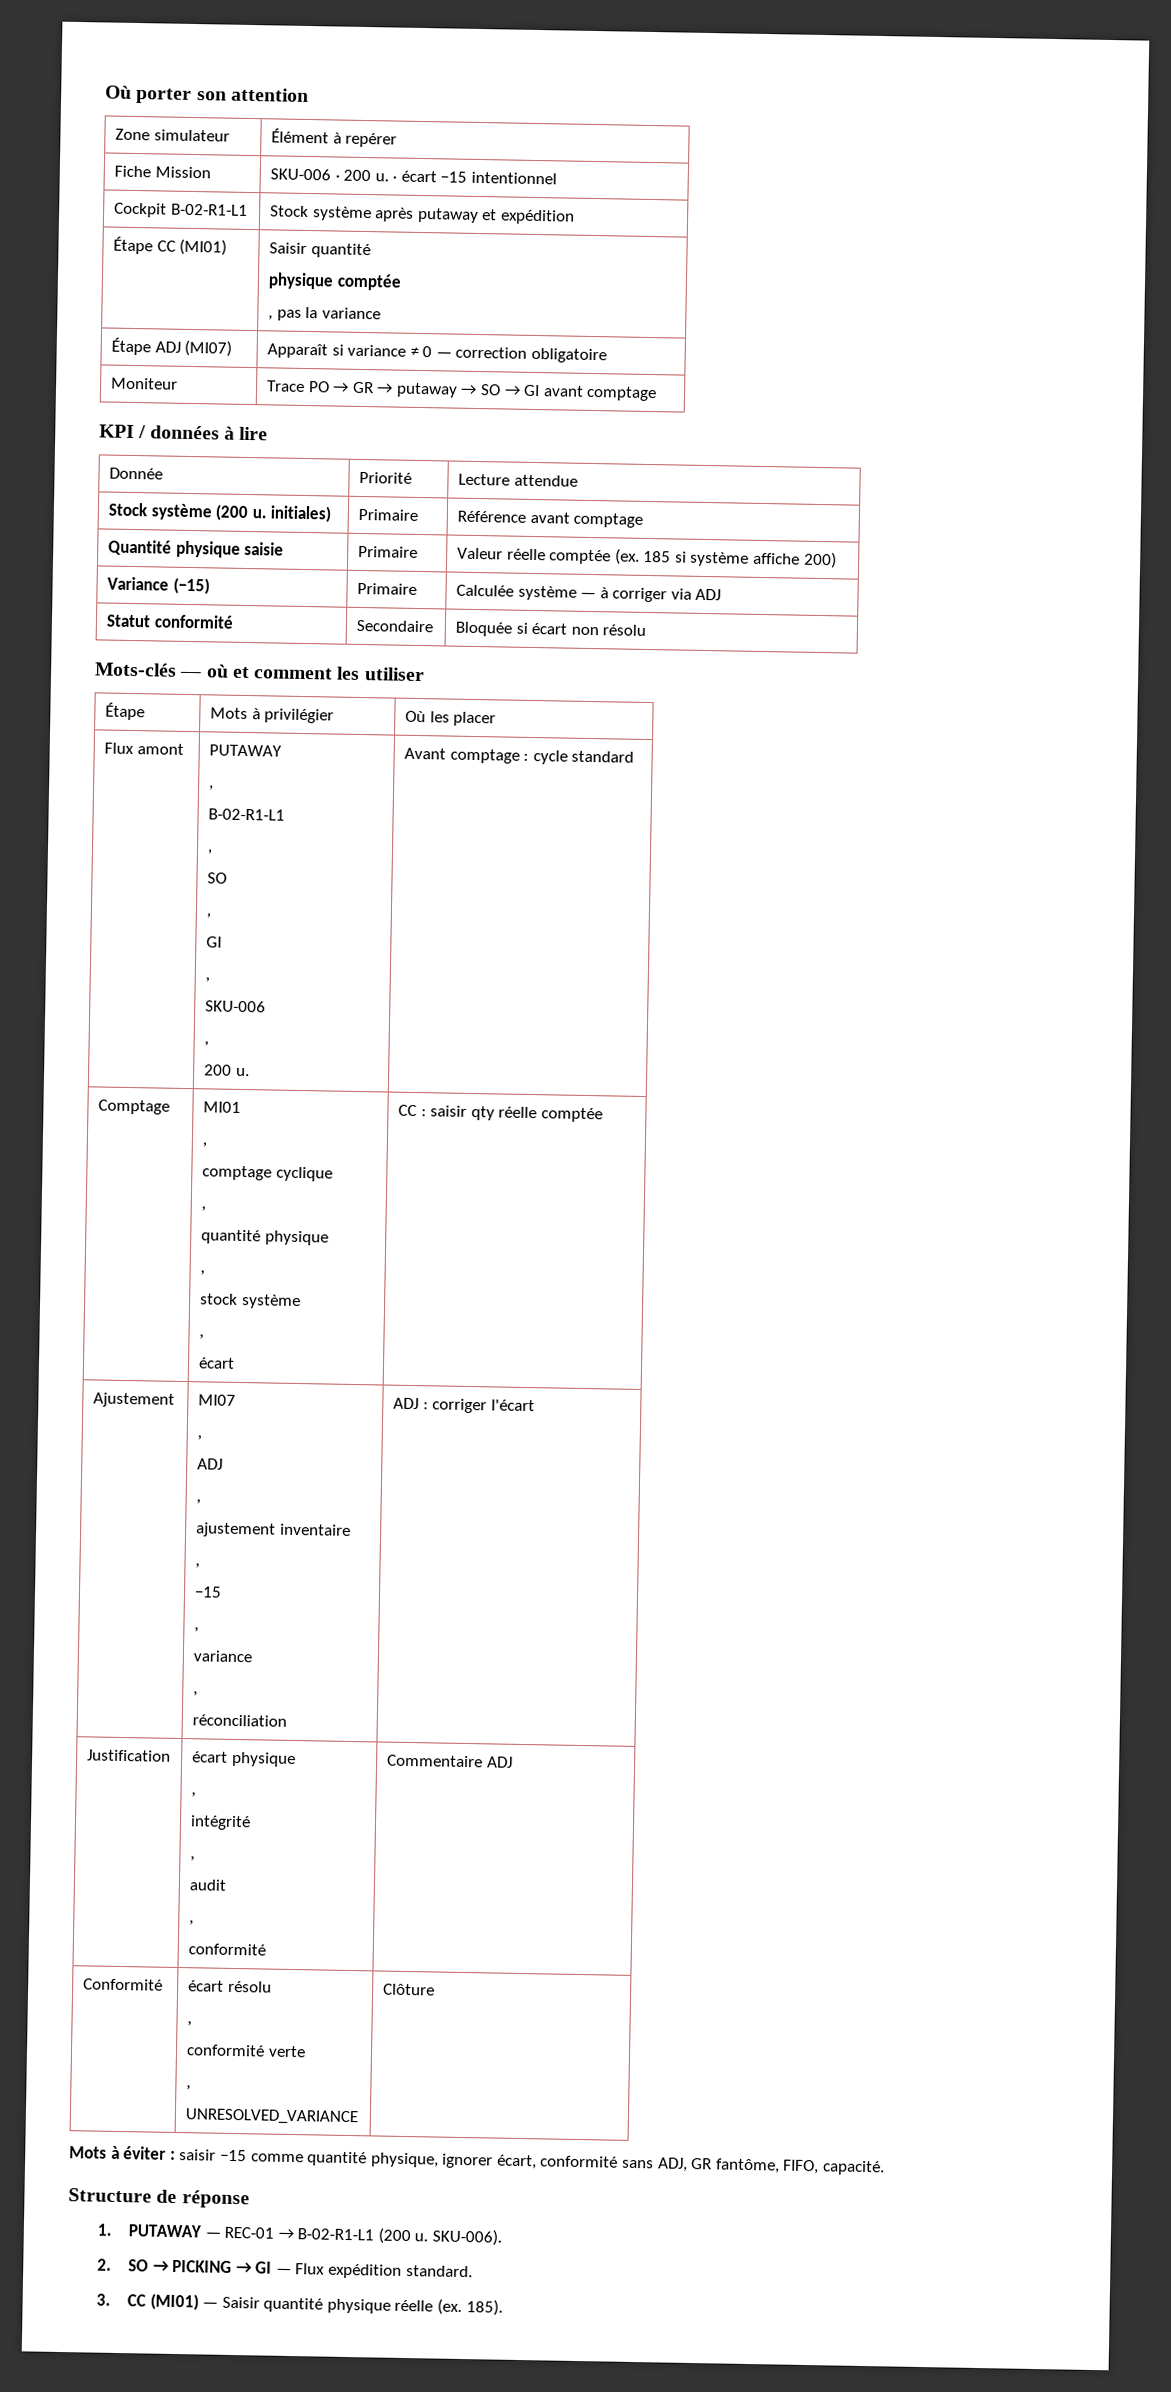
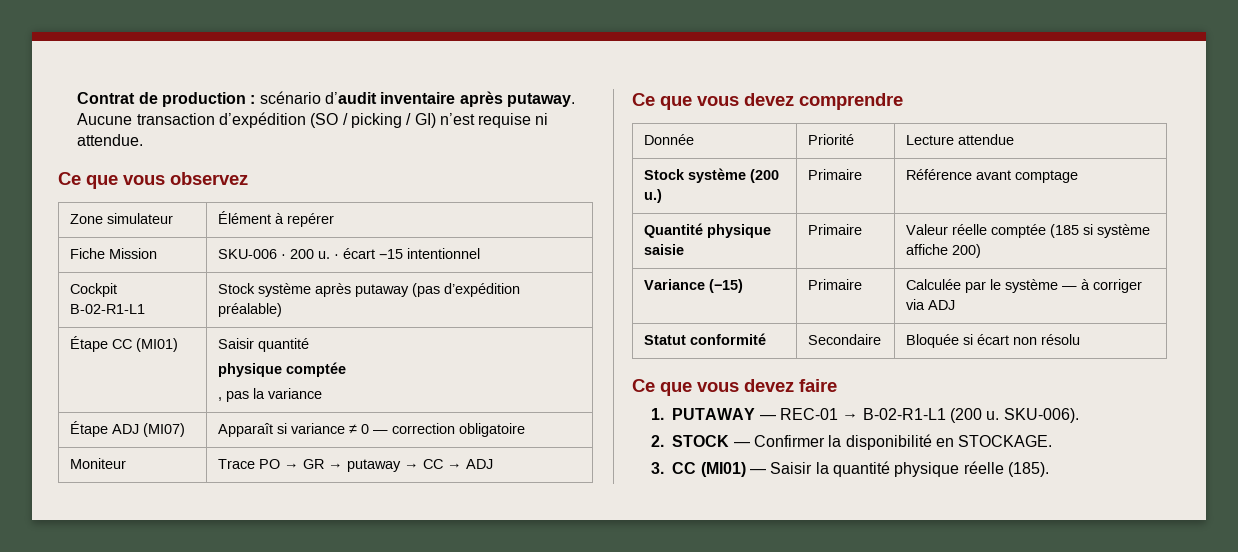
[105,85,309,104] Où porter son attention -> [77,91,575,107] [77,112,549,128] [77,134,144,146] [58,172,248,189] Contrat de production : scénario d’audit inventaire après putaway. Aucune transaction d’expédition (SO / picking / GI) n’est requise ni attendue. // Ce que vous observez
[482,209,575,225] et expédition -> [411,283,520,297] [217,303,282,317] (pas d’expédition préalable)
[480,384,658,402] [99,424,269,441] SO → GI avant comptage // KPI / données à lire -> [422,459,493,469] [632,93,903,110] CC → ADJ // Ce que vous devez comprendre
[251,505,332,523] u. initiales) -> [643,189,662,203] u.)
[614,548,672,565] (ex. 185 -> [1049,224,1079,238] (185
(514, 590) none -> [964,279,1001,293] par le
[95,662,425,682] [104,702,145,721] [209,707,335,724] [404,710,497,727] [103,742,184,755] [208,744,282,757] [208,785,214,791] [207,808,285,821] [206,849,212,855] [206,872,227,884] [205,913,211,919] [205,936,222,948] [204,977,210,983] [204,1000,266,1013] [203,1041,209,1047] [203,1064,250,1077] [403,747,635,765] [97,1099,170,1115] [202,1101,241,1113] [201,1142,207,1148] [201,1165,333,1182] [200,1206,206,1212] [200,1229,329,1246] [199,1270,205,1276] [199,1293,301,1310] [198,1334,204,1340] [197,1357,235,1369] [397,1104,603,1123] [92,1392,175,1408] [197,1394,236,1406] [196,1435,202,1441] [196,1458,223,1470] [195,1499,201,1505] [195,1522,351,1538] [194,1563,200,1569] [193,1586,222,1598] [193,1627,199,1633] [192,1650,253,1663] [192,1691,198,1697] [191,1714,287,1727] [392,1397,535,1414] [86,1749,171,1762] [191,1751,296,1768] [190,1792,196,1798] [189,1815,251,1831] [189,1856,195,1862] [188,1879,227,1891] [188,1920,194,1926] [187,1943,266,1956] [386,1754,513,1768] [82,1978,163,1991] [187,1980,272,1993] [186,2021,192,2027] [185,2044,306,2058] [185,2085,191,2091] [184,2108,358,2126] [382,1983,435,1996] [69,2145,886,2176] [68,2188,250,2209] Mots-clés — où et comment les utiliser // Étape | Mots à privilégier | Où les placer // Flux amont | PUTAWAY // , // B-02-R1-L1 // , // SO // , // GI // , // SKU-006 // , // 200 u. | Avant comptage : cycle standard // Comptage | MI01 // , // comptage cyclique // , // quantité physique // , // stock système // , // écart | CC : saisir qty réelle comptée // Ajustement | MI07 // , // ADJ // , // ajustement inventaire // , // −15 // , // variance // , // réconciliation | ADJ : corriger l'écart // Justification | écart physique // , // intégrité // , // audit // , // conformité | Commentaire ADJ // Conformité | écart résolu // , // conformité verte // , // UNRESOLVED_VARIANCE | Clôture // Mots à éviter : saisir −15 comme quantité physique, ignorer écart, conformité sans ADJ, GR fantôme, FIFO, capacité. // Structure de réponse -> [632,379,837,396] Ce que vous devez faire
[127,2259,473,2279] SO → PICKING → GI — Flux expédition standard. -> [672,434,1053,450] STOCK — Confirmer la disponibilité en STOCKAGE.
(260, 2302) none -> [815,462,829,474] la
[437,2298,503,2316] (ex. 185). -> [1007,462,1049,477] (185).

